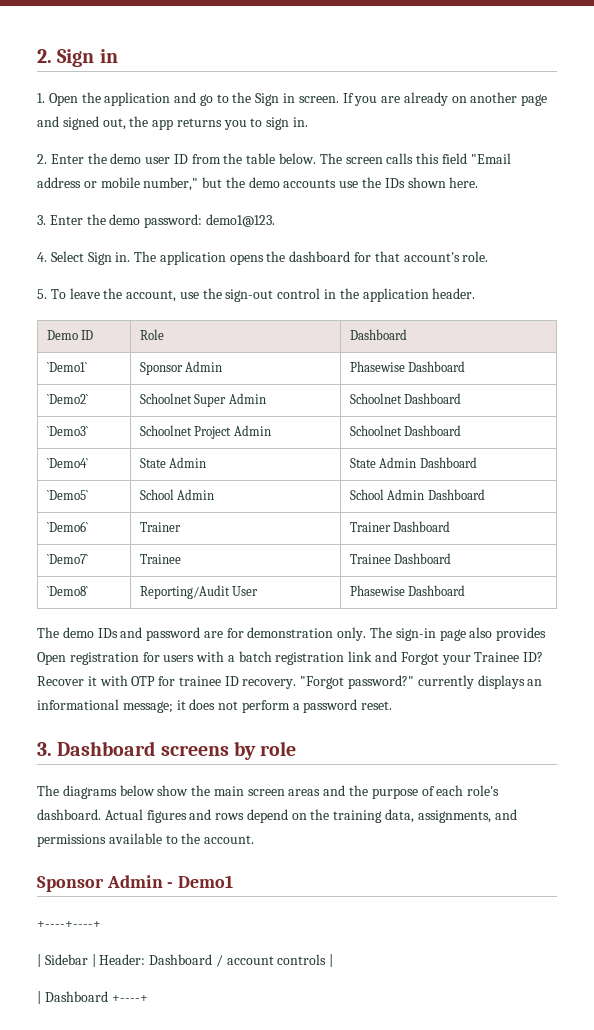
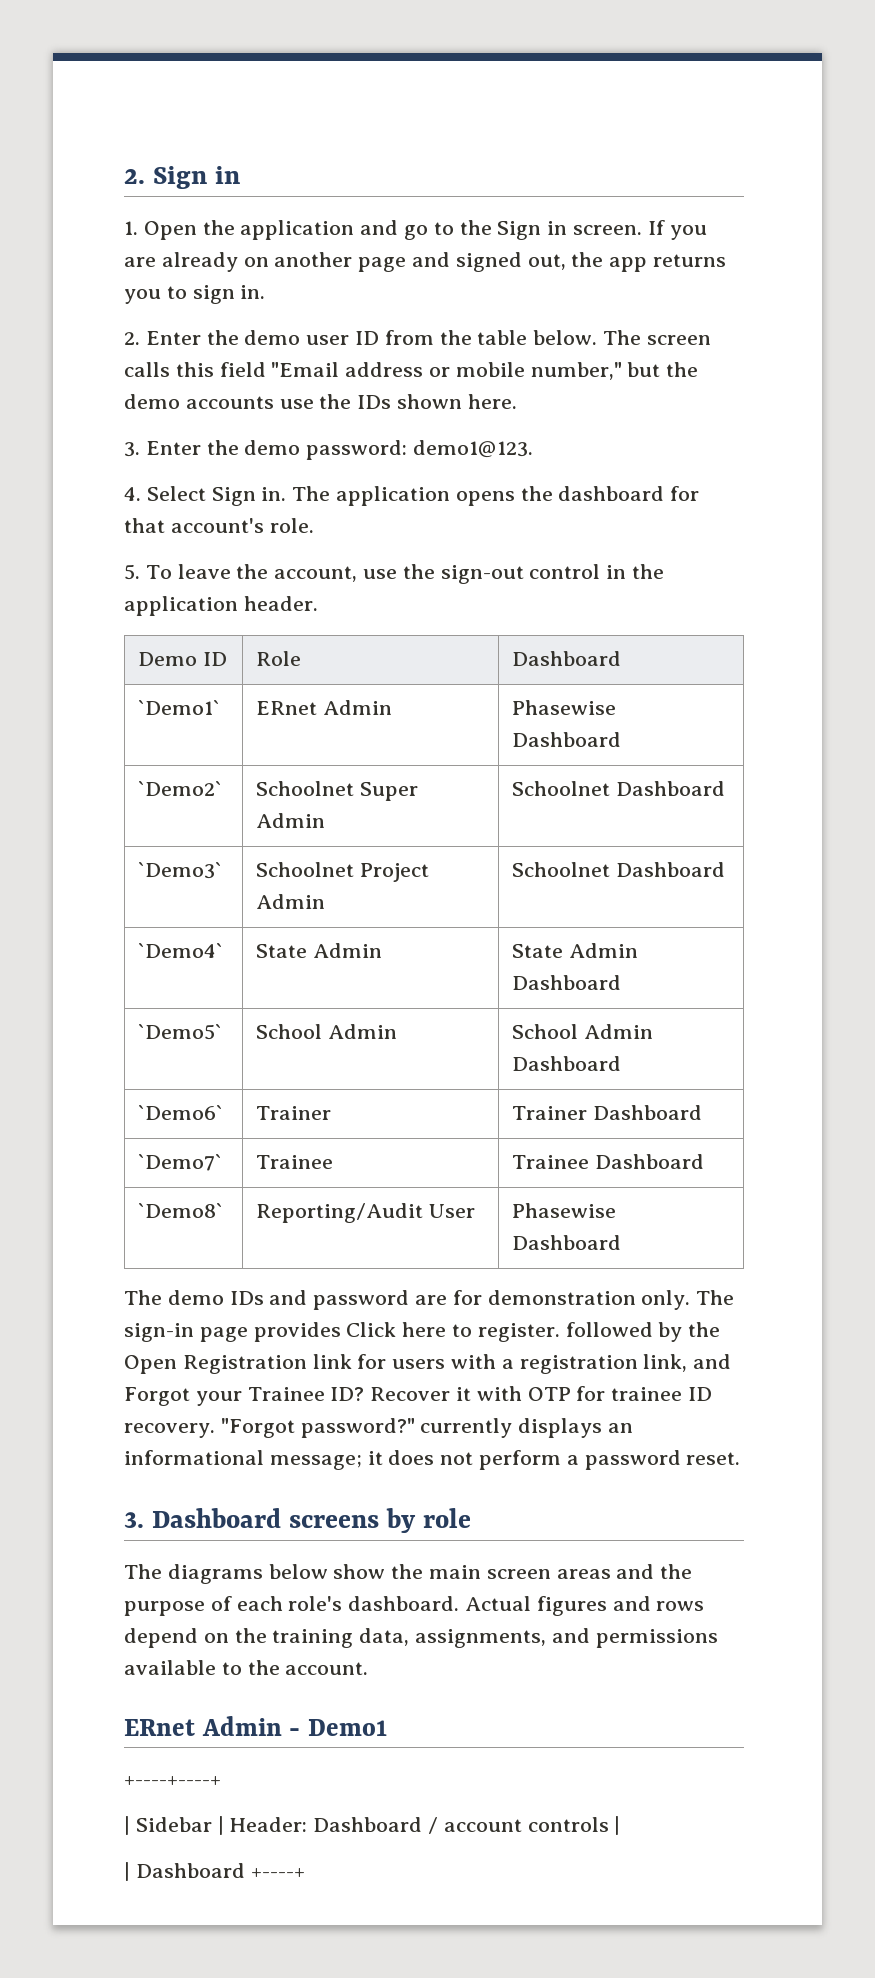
[139,362,183,375] Sponsor -> [256,701,318,715] ERnet
[469,627,547,641] [37,652,139,665] also provides Open registration -> [253,1322,721,1342] [124,1354,352,1374] provides Click here to register. followed by the Open Registration link
[238,651,373,665] batch registration link -> [519,1354,688,1374] registration link,
[37,876,104,892] Sponsor -> [124,1719,195,1736] ERnet

